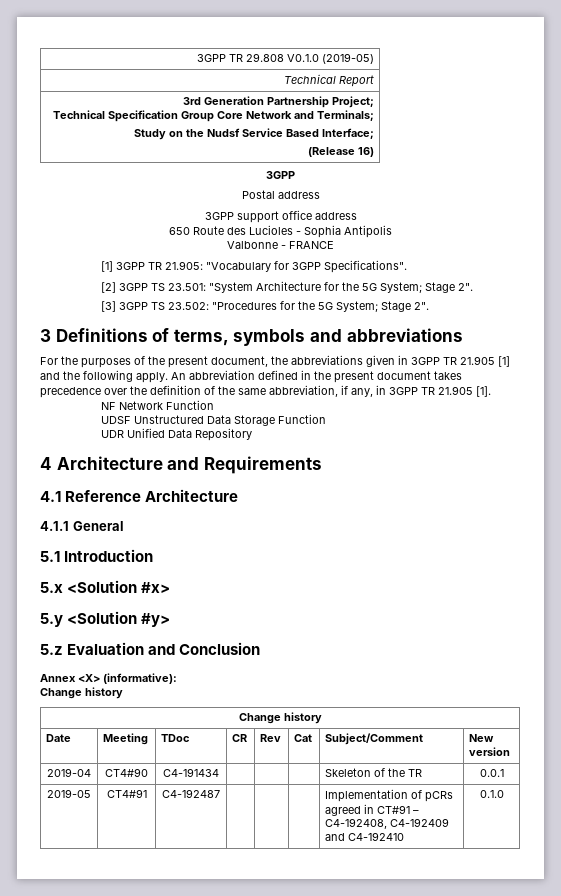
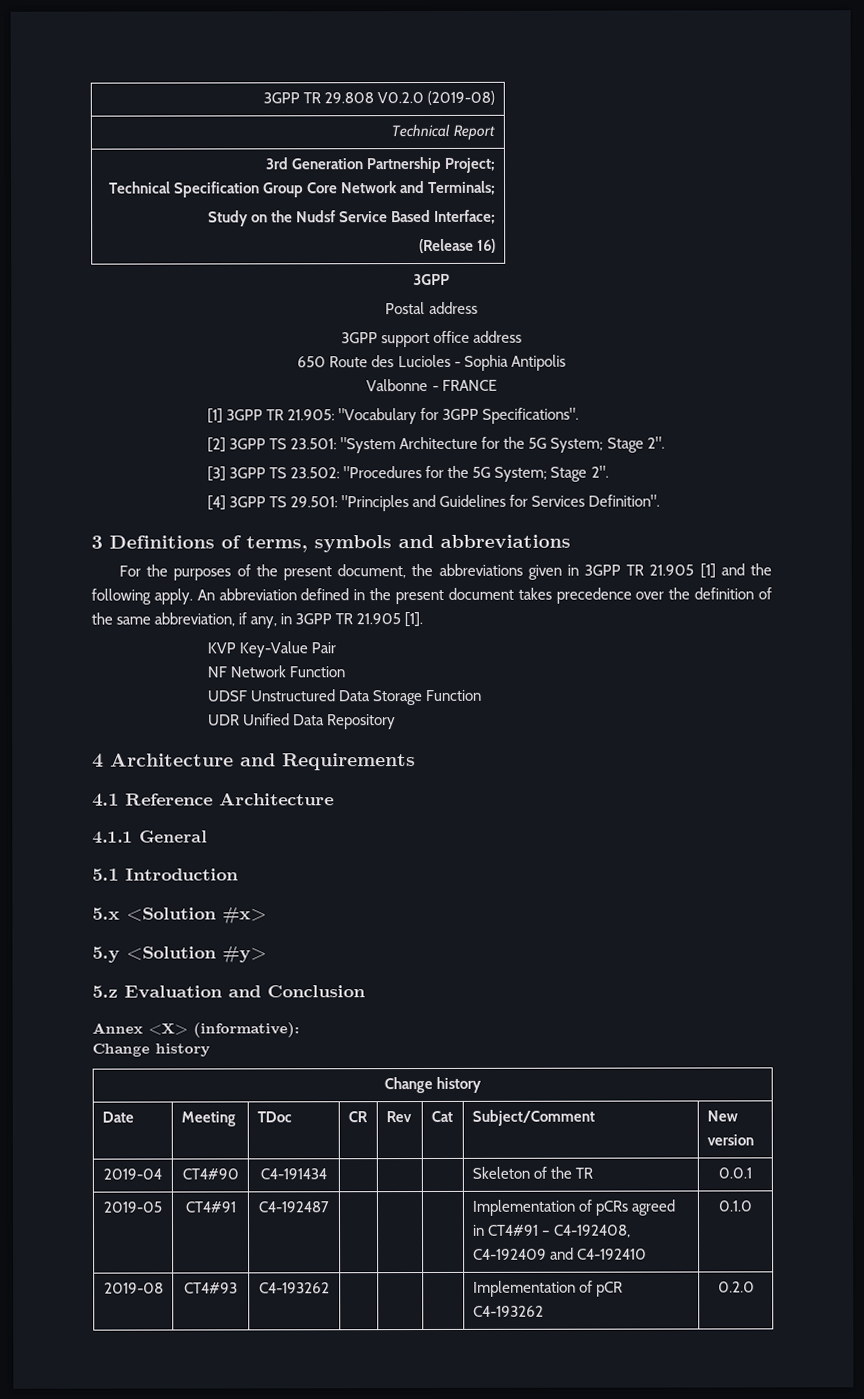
[286,53,374,64] V0.1.0 (2019-05) -> [377,90,496,106] V0.2.0 (2019-08)
(429, 306) none -> [207,494,661,512] // [4] 3GPP TS 29.501: "Principles and Guidelines for Services Definition".
(491, 391) none -> [207,641,337,658] // KVP Key-Value Pair
[377,805,411,814] CT#91 -> [487,1224,539,1236] CT4#91
(504, 794) none -> [103,1282,164,1294] [184,1282,238,1294] [258,1282,330,1294] [472,1280,623,1297] [472,1305,544,1317] [717,1281,755,1293] // 2019-08 | CT4#93 | C4-193262 | | | | Implementation of pCR C4-193262 | 0.2.0

